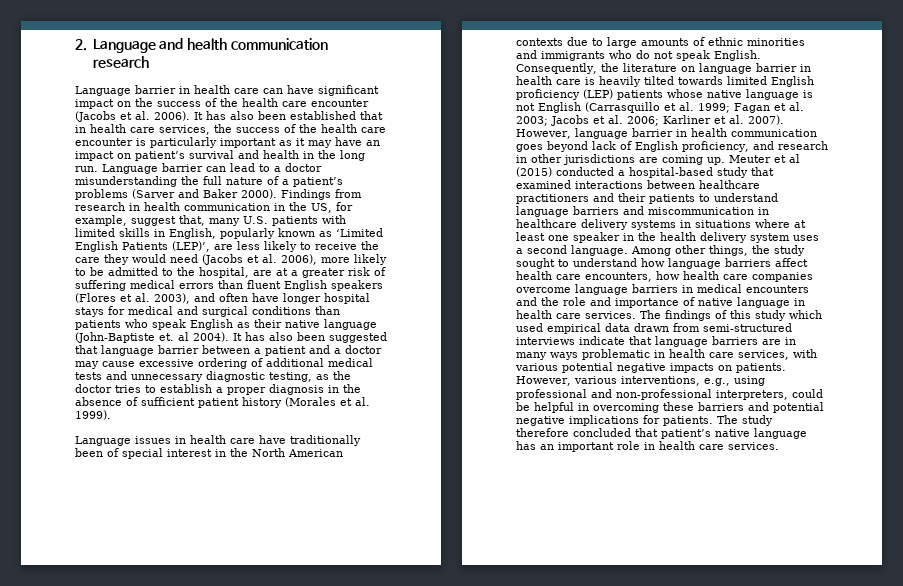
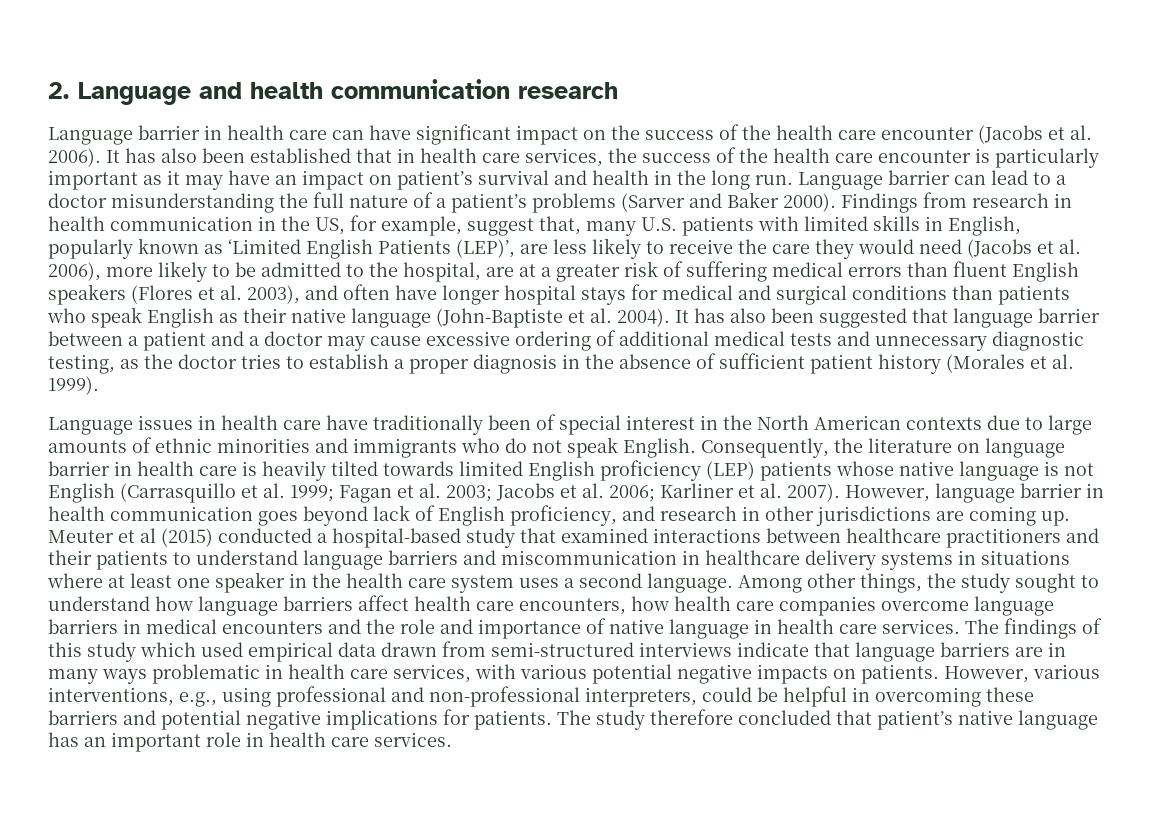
[159,332,189,341] et. al -> [568,308,612,323] et al.
[700,232,747,243] delivery -> [408,578,446,588] care

